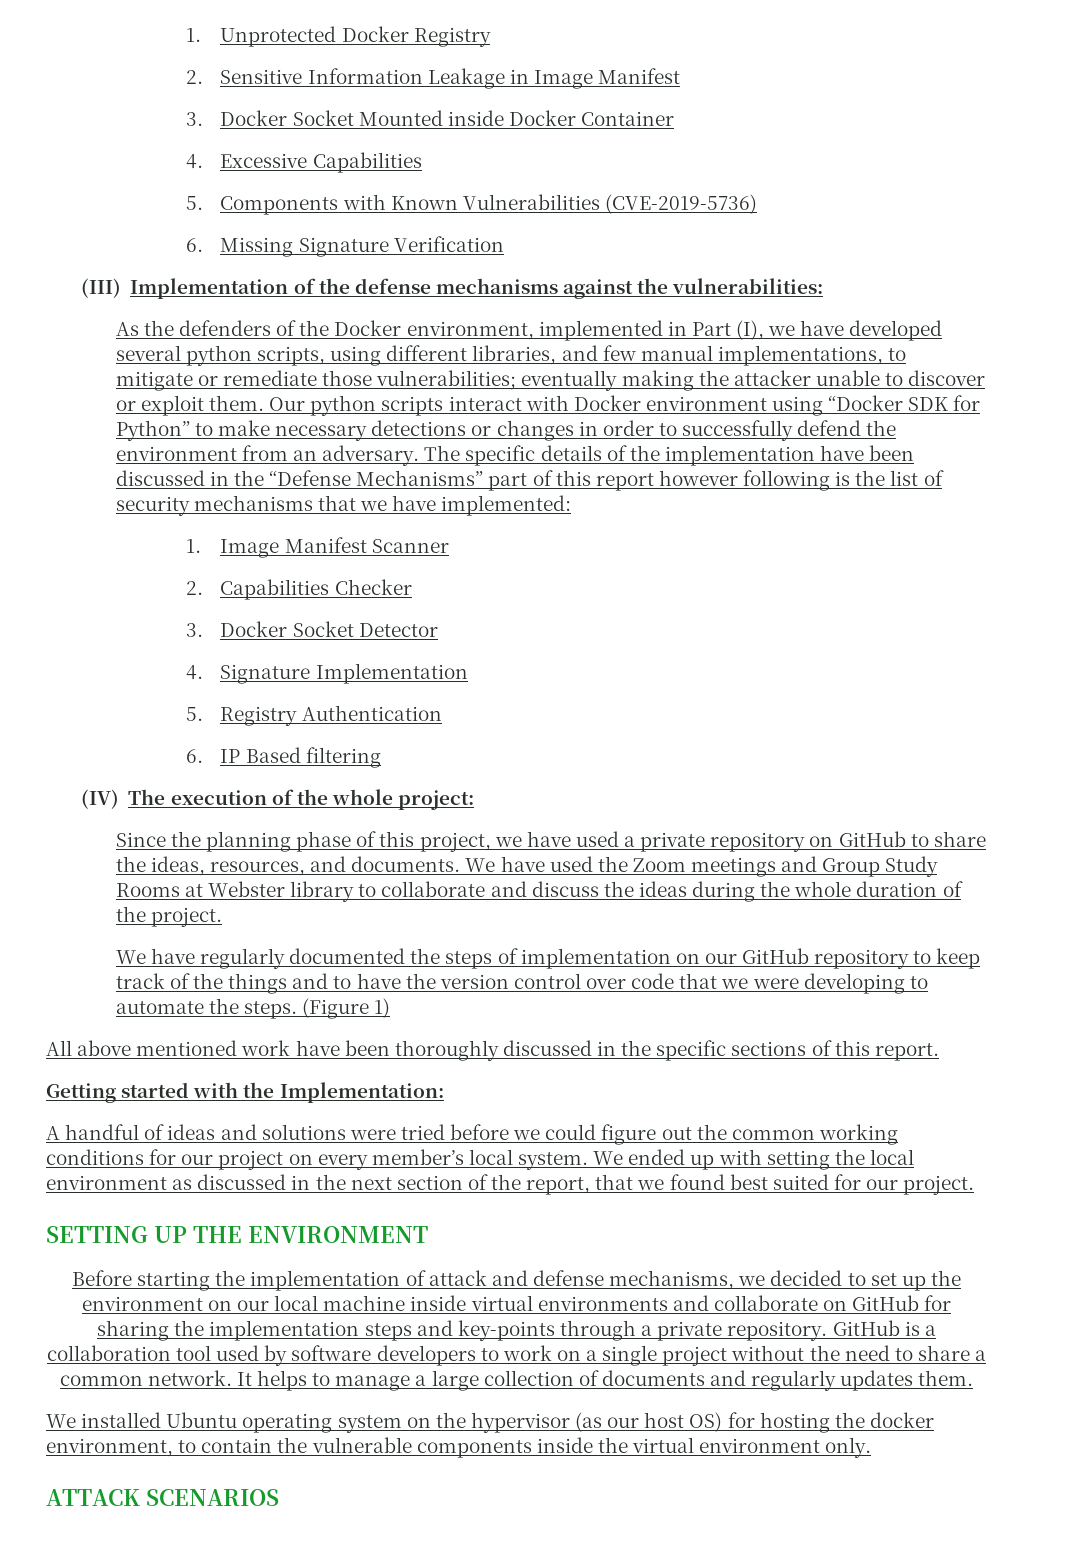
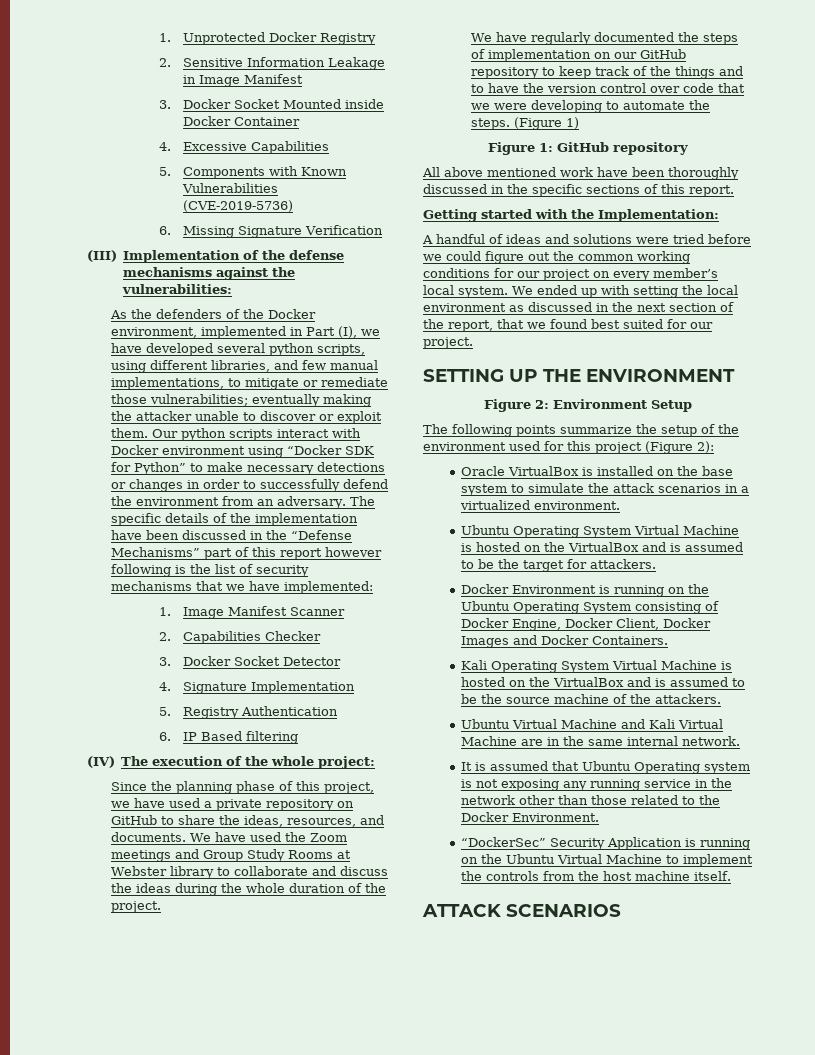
(391, 1008) none -> [487,142,688,155] // Figure 1: GitHub repository
[72,1270,961,1291] [81,1295,952,1311] [97,1320,936,1341] [46,1345,987,1366] [59,1370,974,1391] [46,1412,934,1433] [46,1437,872,1458] Before starting the implementation of attack and defense mechanisms, we decided to set up the environment on our local machine inside virtual environments and collaborate on GitHub for sharing the implementation steps and key-points through a private repository. GitHub is a collaboration tool used by software developers to work on a single project without the need to share a common network. It helps to manage a large collection of documents and regularly updates them. // We installed Ubuntu operating system on the hypervisor (as our host OS) for hosting the docker environment, to contain the vulnerable components inside the virtual environment only. -> [483,399,692,412] [423,424,739,437] [423,441,714,454] [460,466,733,476] [460,483,749,496] [459,500,620,510] [460,525,739,538] [460,542,743,552] [460,559,656,572] [460,584,709,597] [460,601,719,614] [460,618,711,631] [460,635,668,648] [460,660,732,673] [460,677,745,687] [460,694,721,704] [460,719,723,729] [460,736,740,746] [460,761,750,774] [460,778,732,791] [460,795,720,805] [460,812,599,822] [460,837,750,850] [460,854,753,867] [460,871,731,881] Figure 2: Environment Setup // The following points summarize the setup of the environment used for this project (Figure 2): // Oracle VirtualBox is installed on the base system to simulate the attack scenarios in a virtualized environment. // Ubuntu Operating System Virtual Machine is hosted on the VirtualBox and is assumed to be the target for attackers. // Docker Environment is running on the Ubuntu Operating System consisting of Docker Engine, Docker Client, Docker Images and Docker Containers. // Kali Operating System Virtual Machine is hosted on the VirtualBox and is assumed to be the source machine of the attackers. // Ubuntu Virtual Machine and Kali Virtual Machine are in the same internal network. // It is assumed that Ubuntu Operating system is not exposing any running service in the network other than those related to the Docker Environment. // “DockerSec” Security Application is running on the Ubuntu Virtual Machine to implement the controls from the host machine itself.

